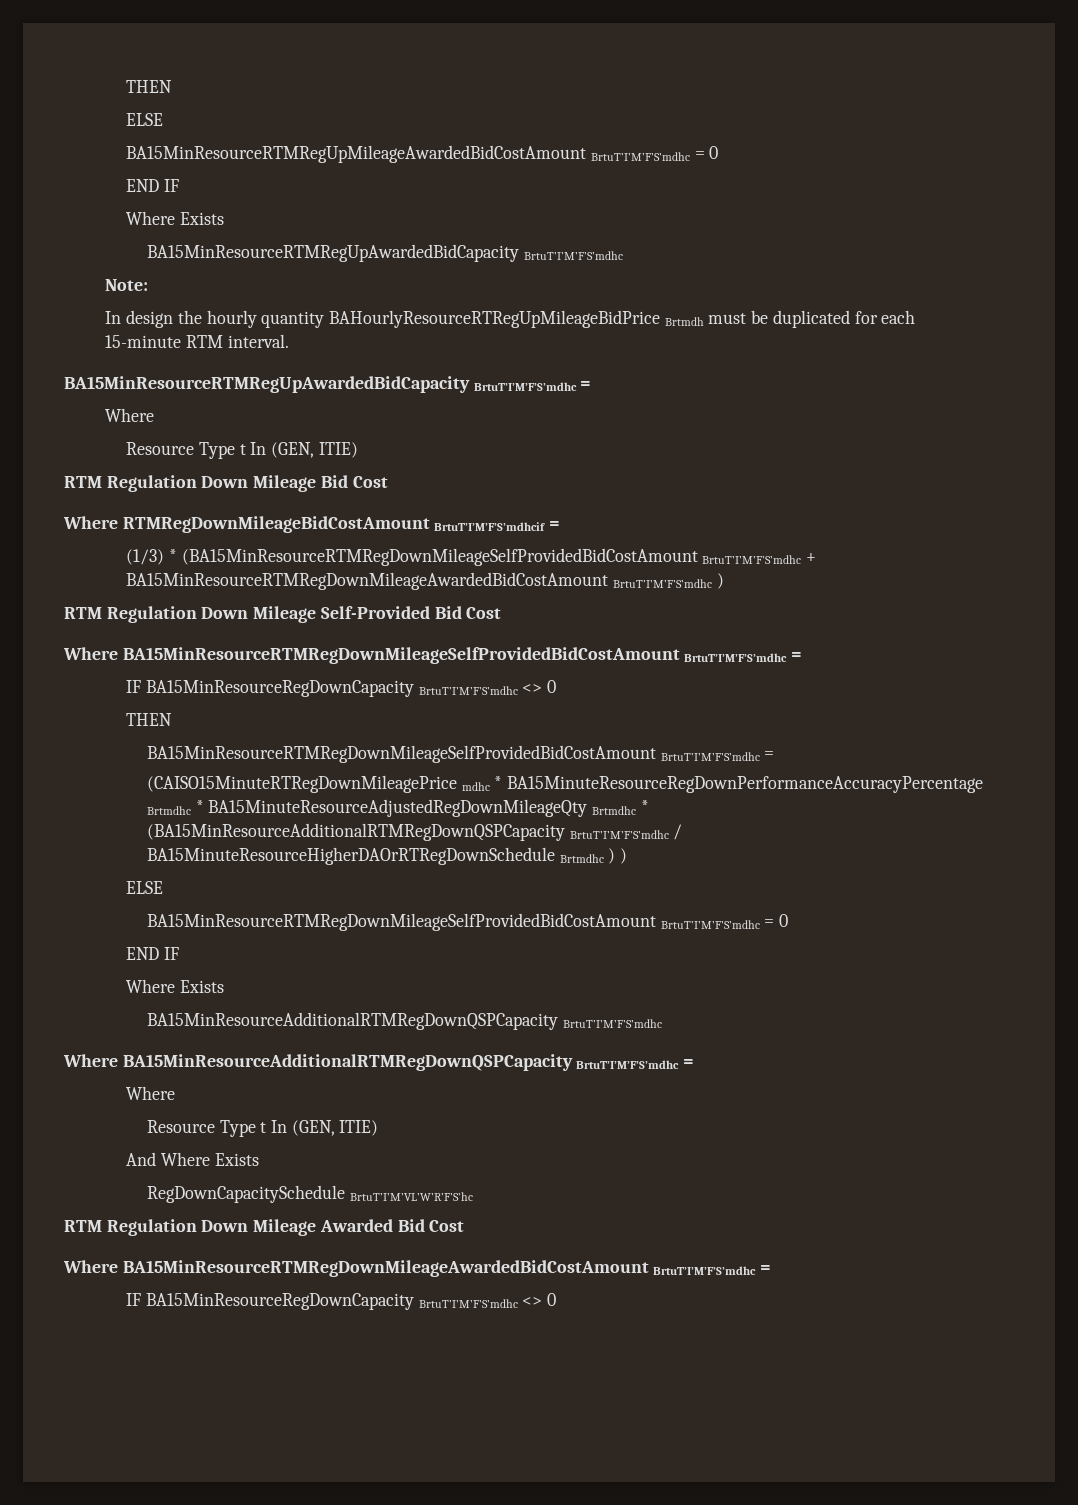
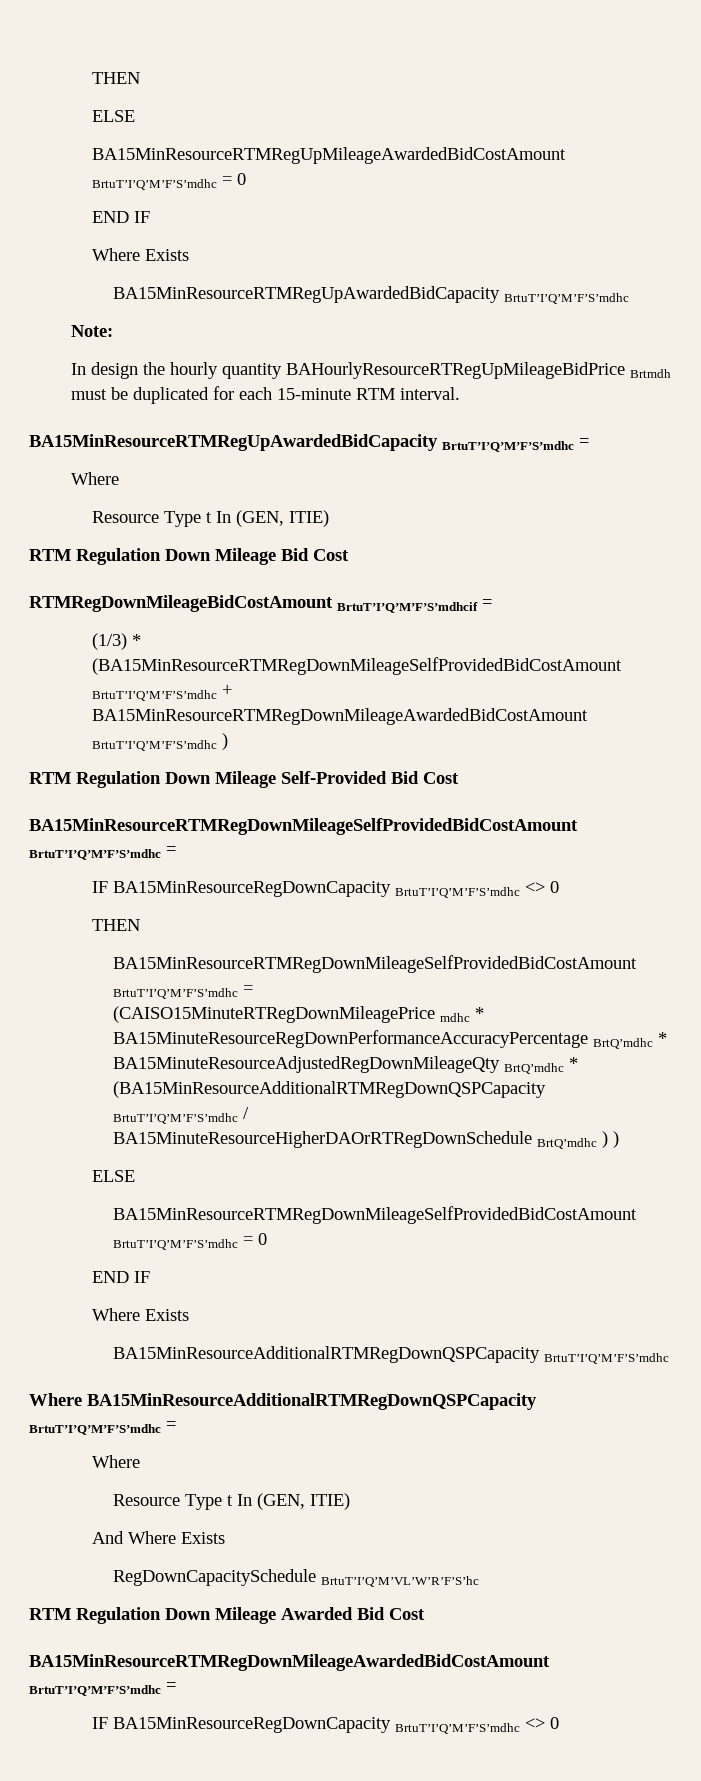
[590,152,690,161] BrtuT’I’M’F’S’mdhc -> [92,179,218,190] BrtuT’I’Q’M’F’S’mdhc
[523,251,623,260] BrtuT’I’M’F’S’mdhc -> [504,293,630,304] BrtuT’I’Q’M’F’S’mdhc
[473,382,577,391] BrtuT’I’M’F’S’mdhc -> [442,441,574,452] BrtuT’I’Q’M’F’S’mdhc
[63,516,546,533] Where RTMRegDownMileageBidCostAmount BrtuT’I’M’F’S’mdhcif -> [29,595,478,613] RTMRegDownMileageBidCostAmount BrtuT’I’Q’M’F’S’mdhcif
[702,555,802,564] BrtuT’I’M’F’S’mdhc -> [92,690,218,701] BrtuT’I’Q’M’F’S’mdhc
[612,579,712,588] BrtuT’I’M’F’S’mdhc -> [92,740,218,751] BrtuT’I’Q’M’F’S’mdhc
[63,647,803,664] [126,680,518,697] Where BA15MinResourceRTMRegDownMileageSelfProvidedBidCostAmount BrtuT’I’M’F’S’mdhc = // IF BA15MinResourceRegDownCapacity BrtuT’I’M’F’S’mdhc -> [29,818,578,835] [29,846,177,860] [92,881,521,898] BA15MinResourceRTMRegDownMileageSelfProvidedBidCostAmount BrtuT’I’Q’M’F’S’mdhc = // IF BA15MinResourceRegDownCapacity BrtuT’I’Q’M’F’S’mdhc
[660,752,760,761] BrtuT’I’M’F’S’mdhc -> [113,988,239,999] BrtuT’I’Q’M’F’S’mdhc
[146,806,191,815] Brtmdhc -> [593,1038,654,1049] BrtQ’mdhc
[591,806,636,815] Brtmdhc -> [504,1063,565,1074] BrtQ’mdhc
[569,830,669,839] BrtuT’I’M’F’S’mdhc -> [113,1113,239,1124] BrtuT’I’Q’M’F’S’mdhc
[559,854,604,863] Brtmdhc -> [537,1138,598,1149] BrtQ’mdhc
[660,920,760,929] BrtuT’I’M’F’S’mdhc -> [113,1239,239,1250] BrtuT’I’Q’M’F’S’mdhc
[562,1019,662,1028] BrtuT’I’M’F’S’mdhc -> [544,1353,670,1364] BrtuT’I’Q’M’F’S’mdhc
[576,1060,680,1069] BrtuT’I’M’F’S’mdhc -> [29,1424,161,1435] BrtuT’I’Q’M’F’S’mdhc
[349,1192,473,1201] BrtuT’I’M’VL’W’R’F’S’hc -> [321,1576,480,1587] BrtuT’I’Q’M’VL’W’R’F’S’hc
[63,1260,772,1277] [126,1293,518,1310] Where BA15MinResourceRTMRegDownMileageAwardedBidCostAmount BrtuT’I’M’F’S’mdhc = // IF BA15MinResourceRegDownCapacity BrtuT’I’M’F’S’mdhc -> [29,1654,550,1671] [29,1682,177,1696] [92,1717,521,1734] BA15MinResourceRTMRegDownMileageAwardedBidCostAmount BrtuT’I’Q’M’F’S’mdhc = // IF BA15MinResourceRegDownCapacity BrtuT’I’Q’M’F’S’mdhc

